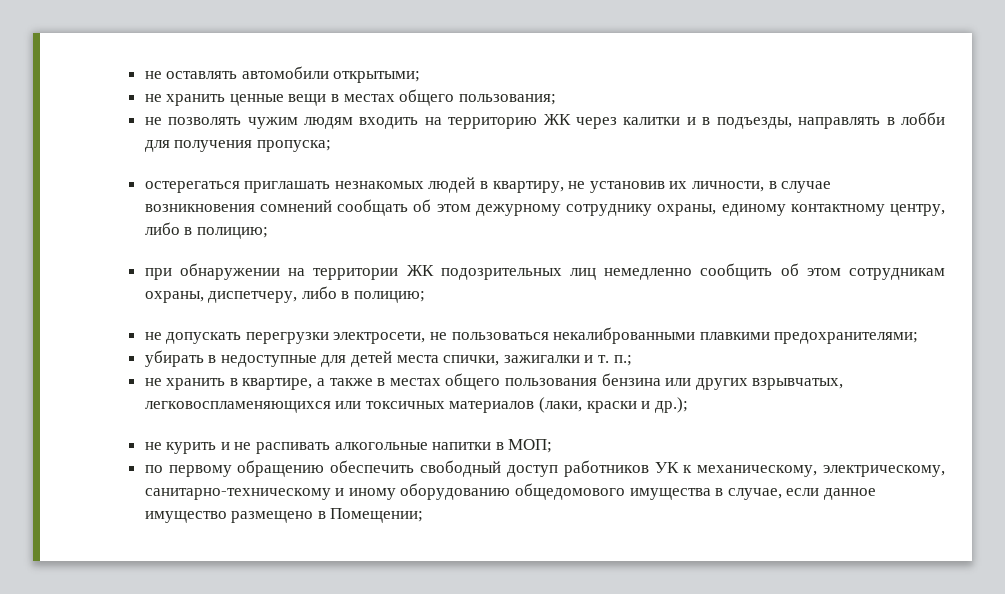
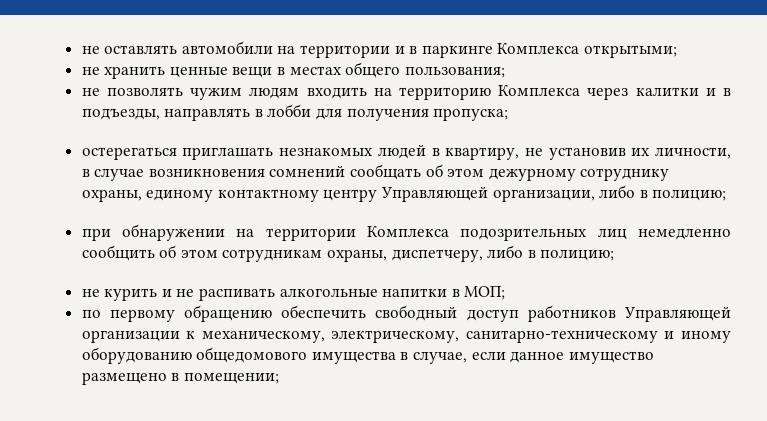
(329, 72) none -> [277,43,580,58] на территории и в паркинге Комплекса
[543,114,571,125] ЖК -> [498,85,581,96] Комплекса
[890,204,946,216] центру, -> [323,186,595,202] центру Управляющей организации,
[406,265,434,276] ЖК -> [367,226,450,237] Комплекса
[144,327,919,344] [144,350,632,367] [144,373,844,390] [144,397,688,413] // не допускать перегрузки электросети, не пользоваться некалиброванными плавкими предохранителями; // убирать в недоступные для детей места спички, зажигалки и т. п.; // не хранить в квартире, а также в местах общего пользования бензина или других взрывчатых, легковоспламеняющихся или токсичных материалов (лаки, краски и др.); -> (615, 255) none
[654,462,679,473] УК -> [624,306,731,322] [81,330,180,343] Управляющей организации
[330,508,424,523] Помещении; -> [183,373,279,384] помещении;

